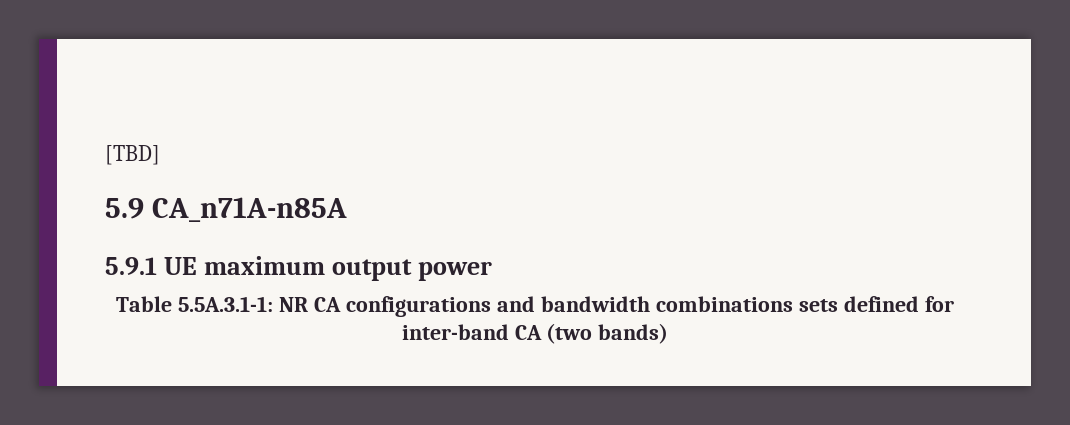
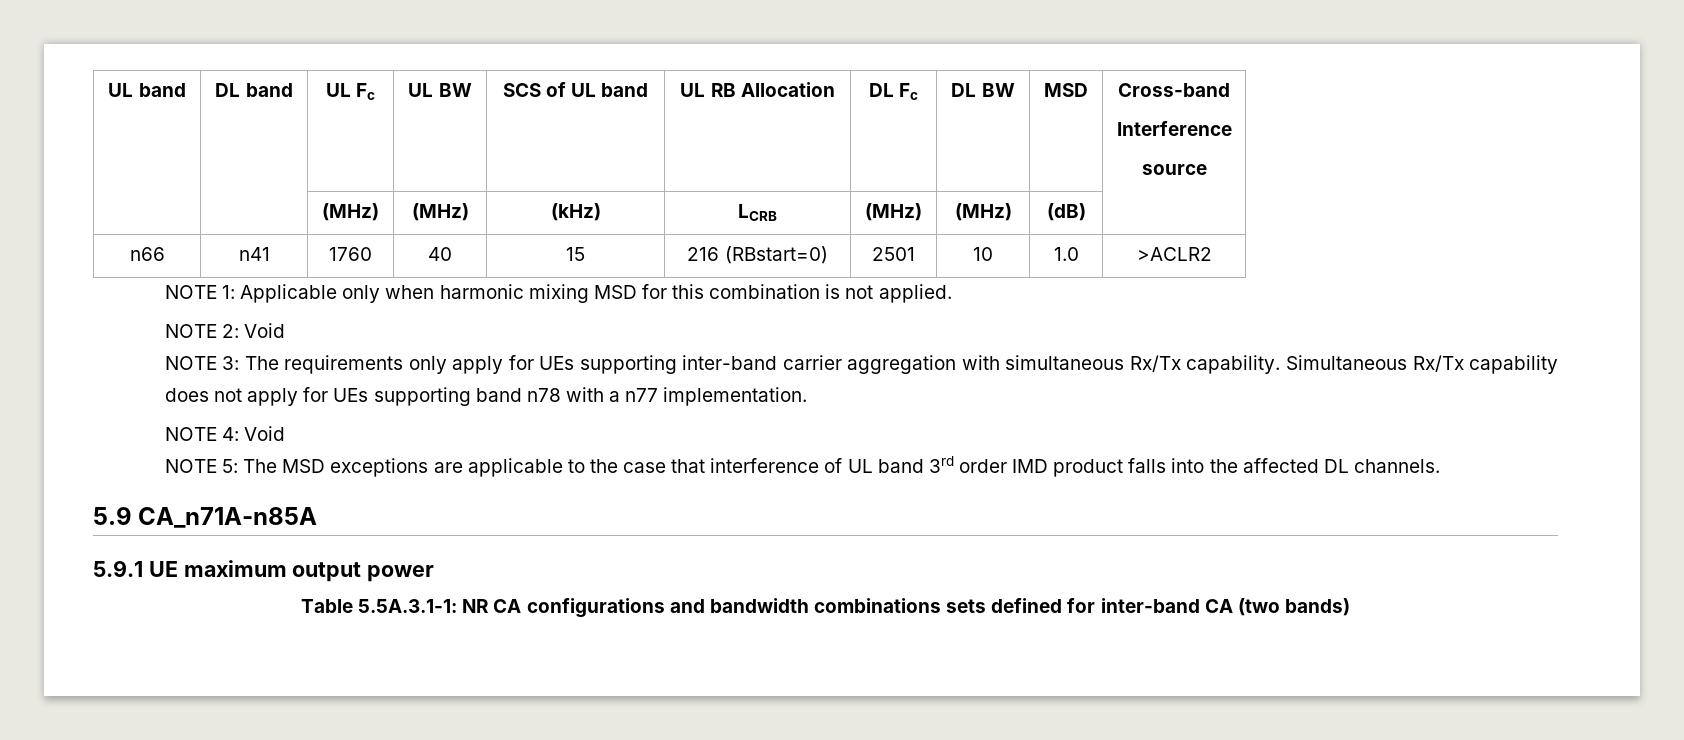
[105,145,160,165] [TBD] -> [108,83,186,97] [215,83,293,97] [325,83,376,100] [408,83,472,97] [502,82,649,97] [680,82,835,97] [868,83,919,100] [951,83,1015,97] [1044,83,1088,97] [1118,83,1230,97] [1116,121,1232,136] [1141,164,1207,175] [322,203,379,221] [411,203,469,221] [550,203,601,221] [738,204,777,221] [865,203,922,221] [954,203,1012,221] [1046,203,1086,221] [129,247,165,261] [238,247,270,261] [329,247,372,261] [428,247,452,261] [566,247,585,261] [687,246,828,264] [872,247,915,261] [973,247,993,261] [1053,247,1079,261] [1136,247,1212,261] [164,284,952,303] [164,323,286,338] [164,355,1559,374] [164,387,808,406] [164,426,286,441] [164,456,1440,477] UL band | DL band | UL Fc | UL BW | SCS of UL band | UL RB Allocation | DL Fc | DL BW | MSD | Cross-band // Interference // source // | | (MHz) | (MHz) | (kHz) | LCRB | (MHz) | (MHz) | (dB) | // n66 | n41 | 1760 | 40 | 15 | 216 (RBstart=0) | 2501 | 10 | 1.0 | >ACLR2 // NOTE 1: Applicable only when harmonic mixing MSD for this combination is not applied. // NOTE 2: Void // NOTE 3: The requirements only apply for UEs supporting inter-band carrier aggregation with simultaneous Rx/Tx capability. Simultaneous Rx/Tx capability does not apply for UEs supporting band n78 with a n77 implementation. // NOTE 4: Void // NOTE 5: The MSD exceptions are applicable to the case that interference of UL band 3rd order IMD product falls into the affected DL channels.

